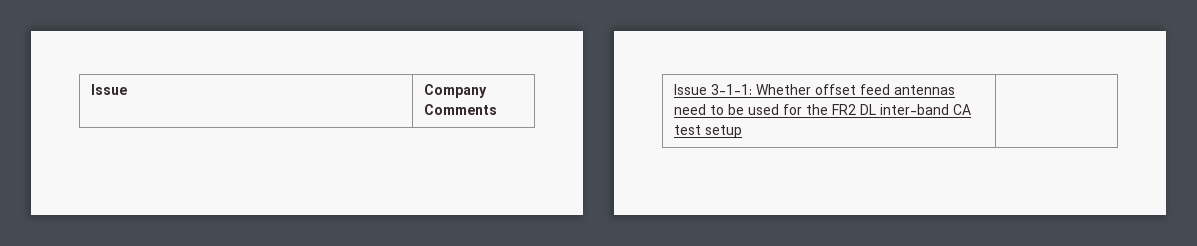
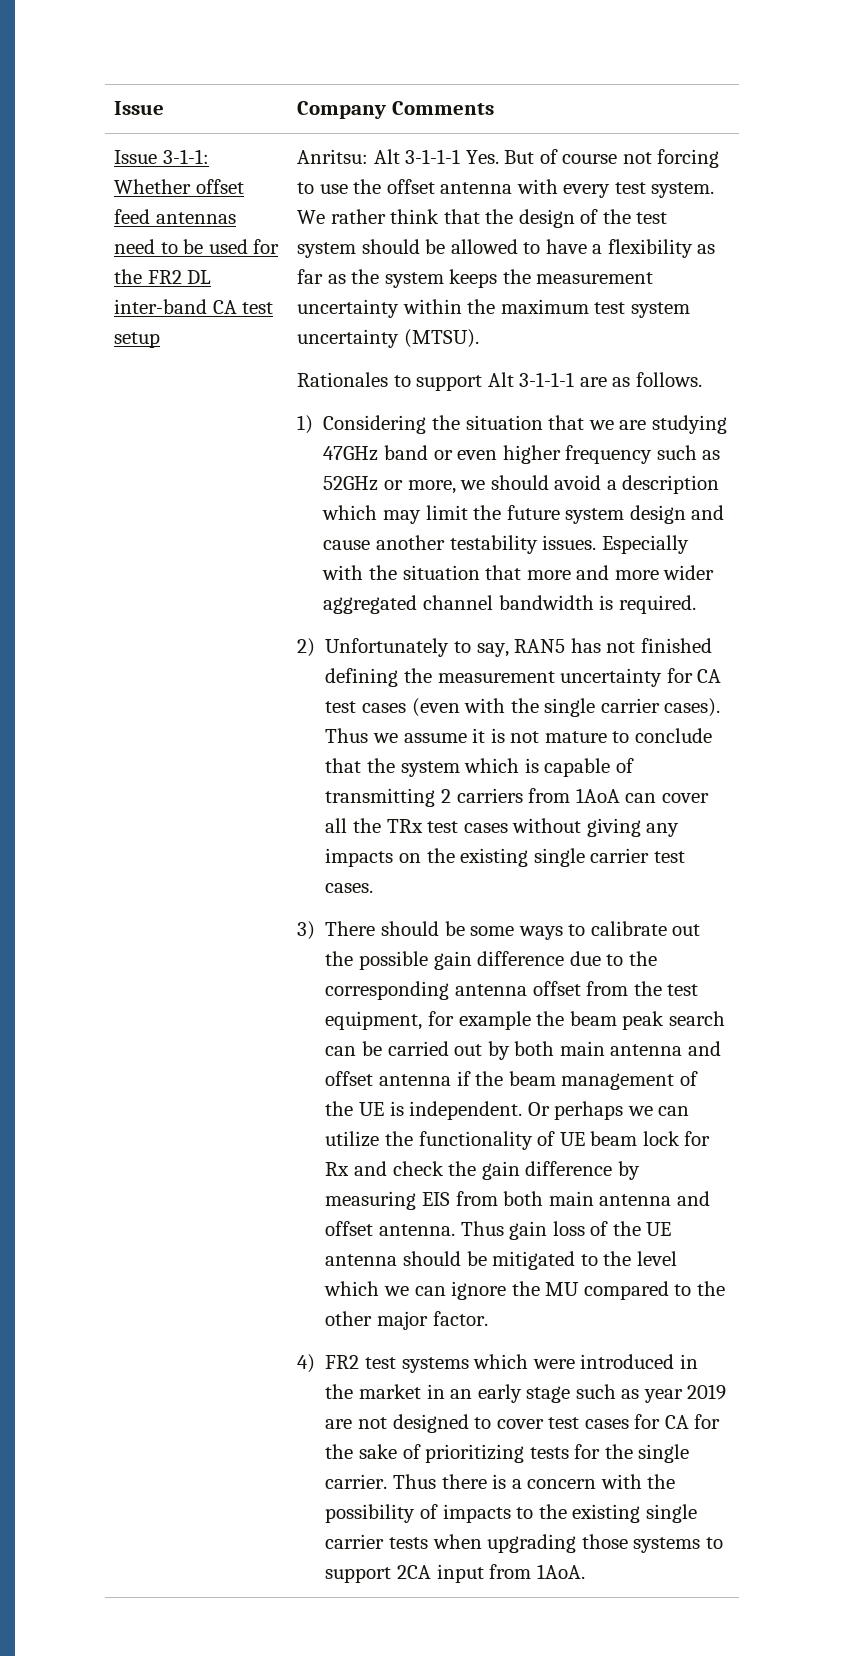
(743, 131) none -> [297,149,720,168] [297,179,715,198] [297,209,668,228] [297,239,716,258] [297,269,654,288] [297,299,690,318] [297,329,479,348] [297,372,702,391] [297,415,727,434] [323,445,721,464] [323,475,720,494] [322,505,725,524] [323,535,689,554] [322,565,715,580] [323,595,696,614] [297,638,712,657] [325,668,722,687] [325,698,721,717] [325,728,712,743] [325,758,634,777] [325,788,709,807] [325,818,680,837] [325,848,685,867] [325,883,374,893] [297,921,701,940] [325,951,657,970] [325,981,699,1000] [325,1011,725,1030] [325,1041,721,1060] [325,1071,698,1090] [325,1101,690,1120] [325,1131,711,1150] [325,1161,640,1180] [325,1191,710,1210] [325,1221,672,1240] [325,1251,677,1270] [324,1281,725,1300] [325,1311,488,1330] [297,1354,698,1373] [325,1384,727,1403] [325,1414,721,1433] [325,1444,690,1463] [325,1474,676,1489] [325,1504,697,1523] [325,1534,723,1553] [325,1564,585,1583] Anritsu: Alt 3-1-1-1 Yes. But of course not forcing to use the offset antenna with every test system. We rather think that the design of the test system should be allowed to have a flexibility as far as the system keeps the measurement uncertainty within the maximum test system uncertainty (MTSU). // Rationales to support Alt 3-1-1-1 are as follows. // 1) Considering the situation that we are studying 47GHz band or even higher frequency such as 52GHz or more, we should avoid a description which may limit the future system design and cause another testability issues. Especially with the situation that more and more wider aggregated channel bandwidth is required. // 2) Unfortunately to say, RAN5 has not finished defining the measurement uncertainty for CA test cases (even with the single carrier cases). Thus we assume it is not mature to conclude that the system which is capable of transmitting 2 carriers from 1AoA can cover all the TRx test cases without giving any impacts on the existing single carrier test cases. // 3) There should be some ways to calibrate out the possible gain difference due to the corresponding antenna offset from the test equipment, for example the beam peak search can be carried out by both main antenna and offset antenna if the beam management of the UE is independent. Or perhaps we can utilize the functionality of UE beam lock for Rx and check the gain difference by measuring EIS from both main antenna and offset antenna. Thus gain loss of the UE antenna should be mitigated to the level which we can ignore the MU compared to the other major factor. // 4) FR2 test systems which were introduced in the market in an early stage such as year 2019 are not designed to cover test cases for CA for the sake of prioritizing tests for the single carrier. Thus there is a concern with the possibility of impacts to the existing single carrier tests when upgrading those systems to support 2CA input from 1AoA.

